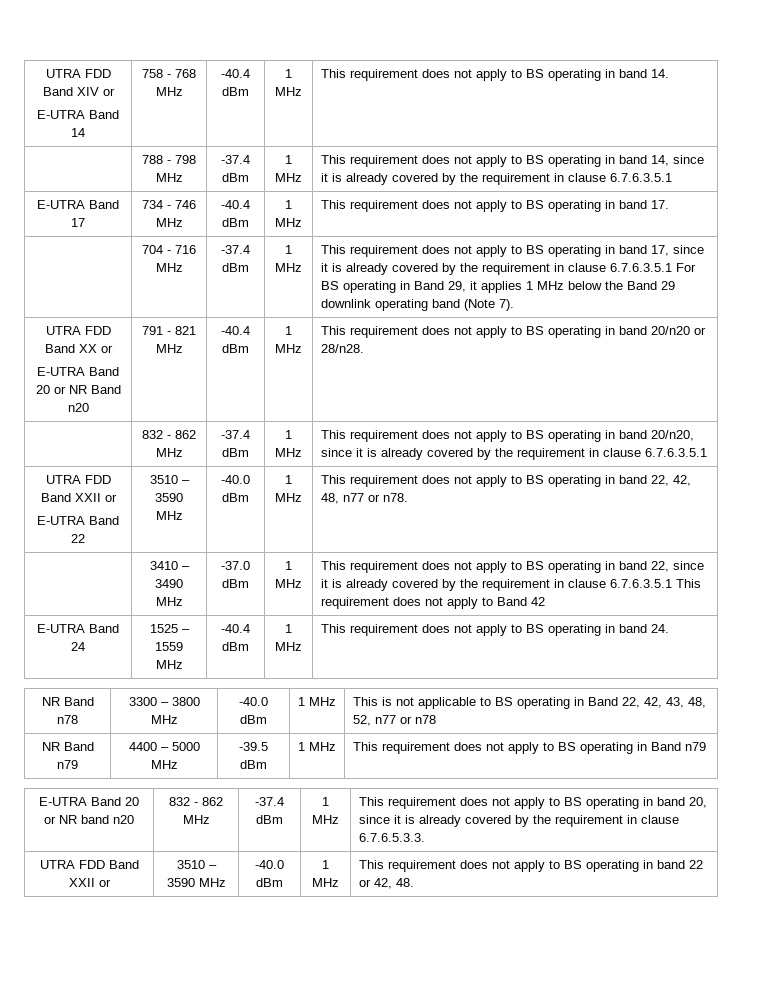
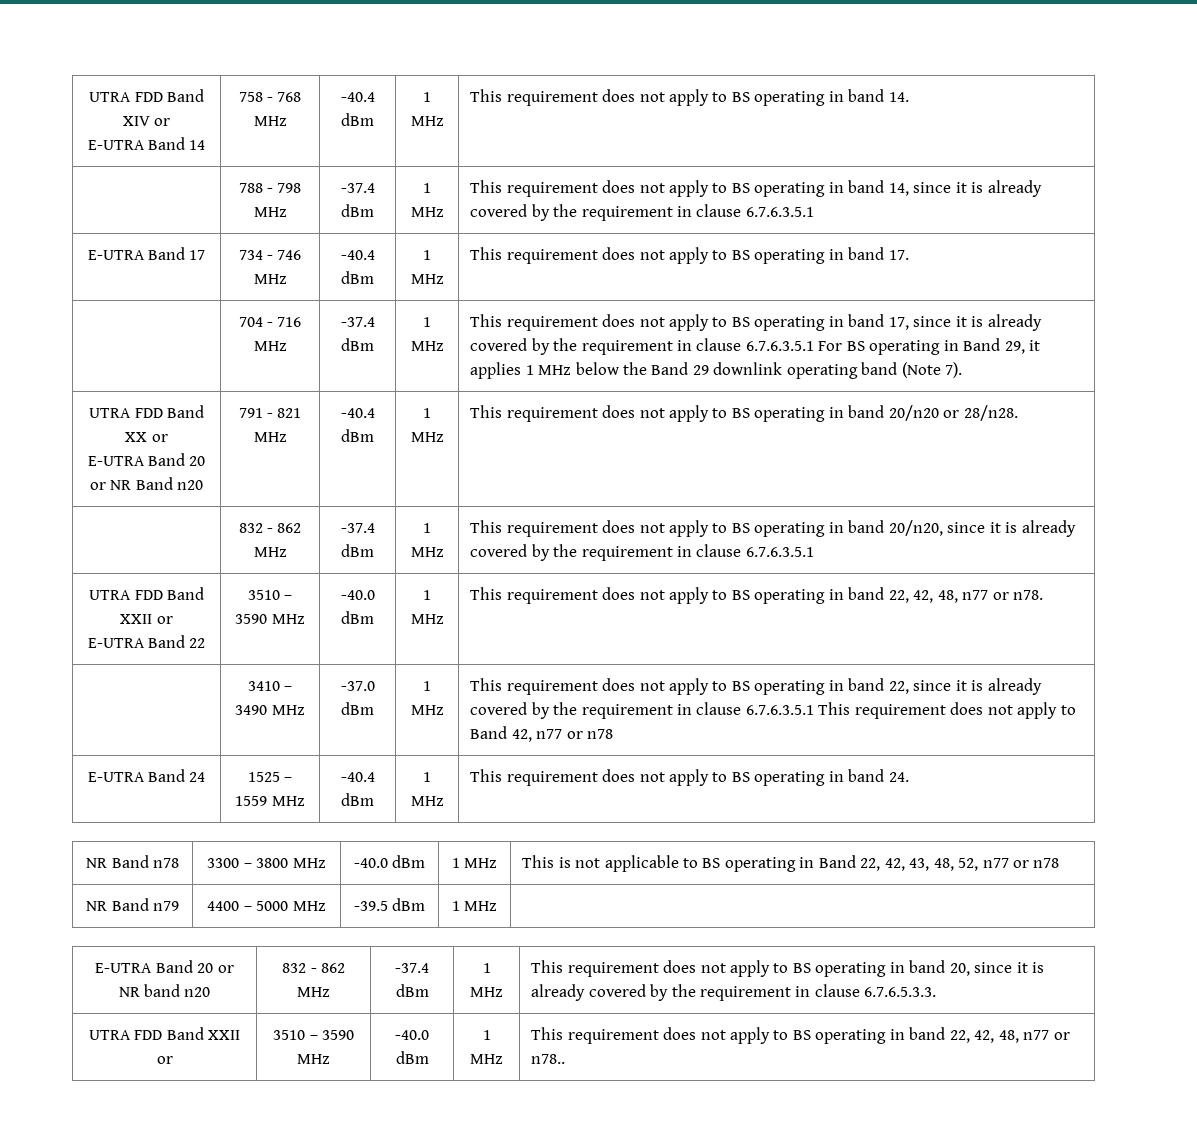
[530,597,545,606] 42 -> [511,729,614,742] 42, n77 or n78
[352,742,706,754] This requirement does not apply to BS operating in Band n79 -> (498, 906) none
[688,860,703,869] [358,878,414,889] 22 or 42, 48. -> [949,1030,1070,1043] [531,1054,566,1064] 22, 42, 48, n77 or n78..

